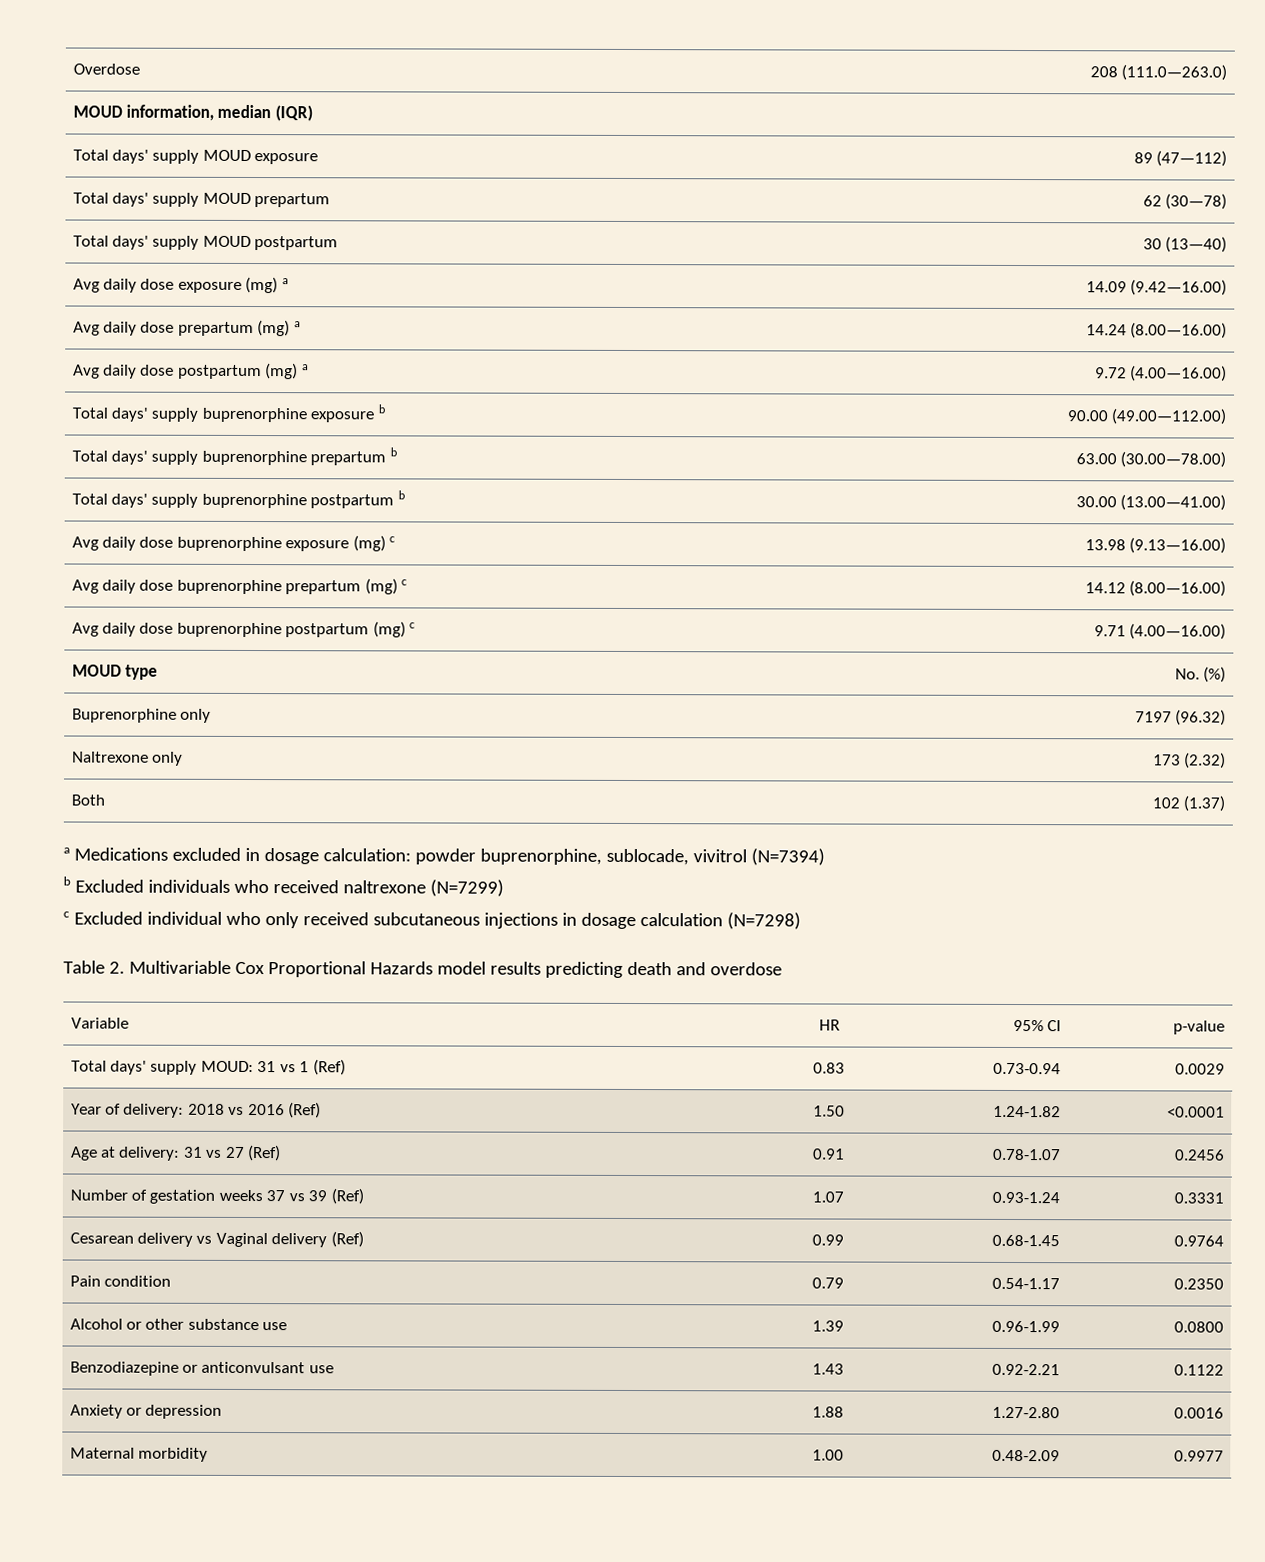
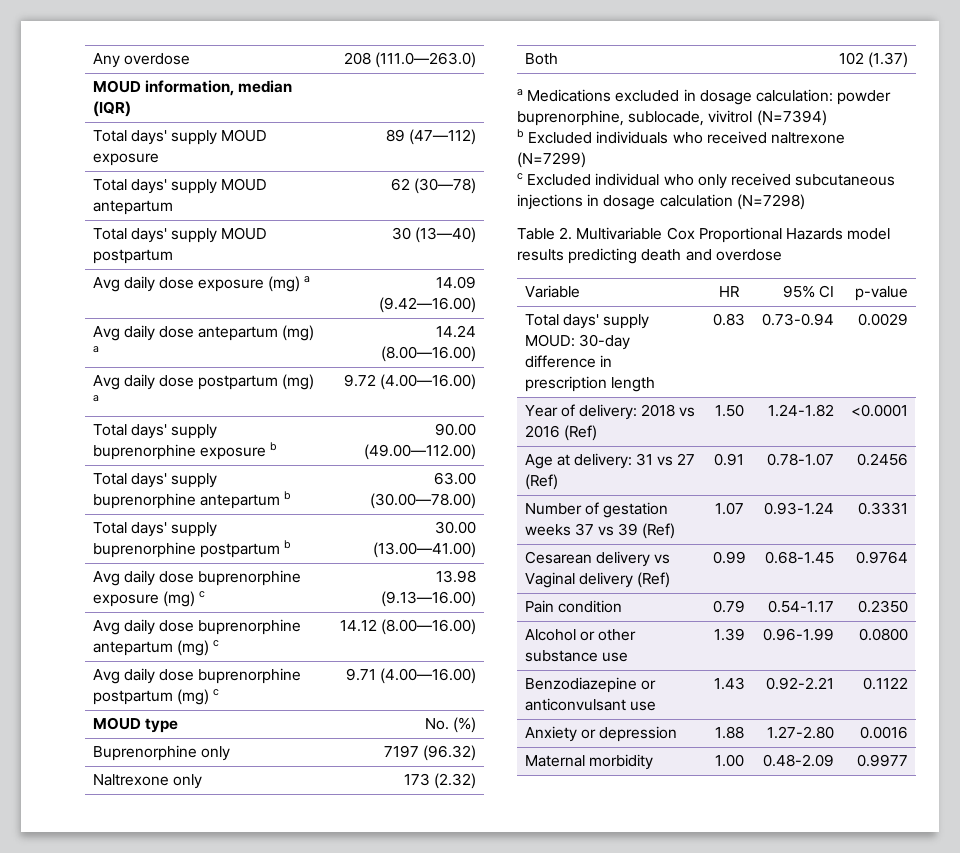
[72,63,140,75] Overdose -> [92,53,190,68] Any overdose
[254,193,331,208] prepartum -> [92,200,173,215] antepartum
[177,321,254,337] prepartum -> [198,326,279,341] antepartum
[310,451,387,466] prepartum -> [199,494,280,509] antepartum
[285,580,362,595] prepartum -> [92,641,173,656] antepartum
[257,1059,346,1076] 31 vs 1 (Ref) -> [578,334,630,350] [524,355,612,368] [524,376,655,392] 30-day difference in prescription length

